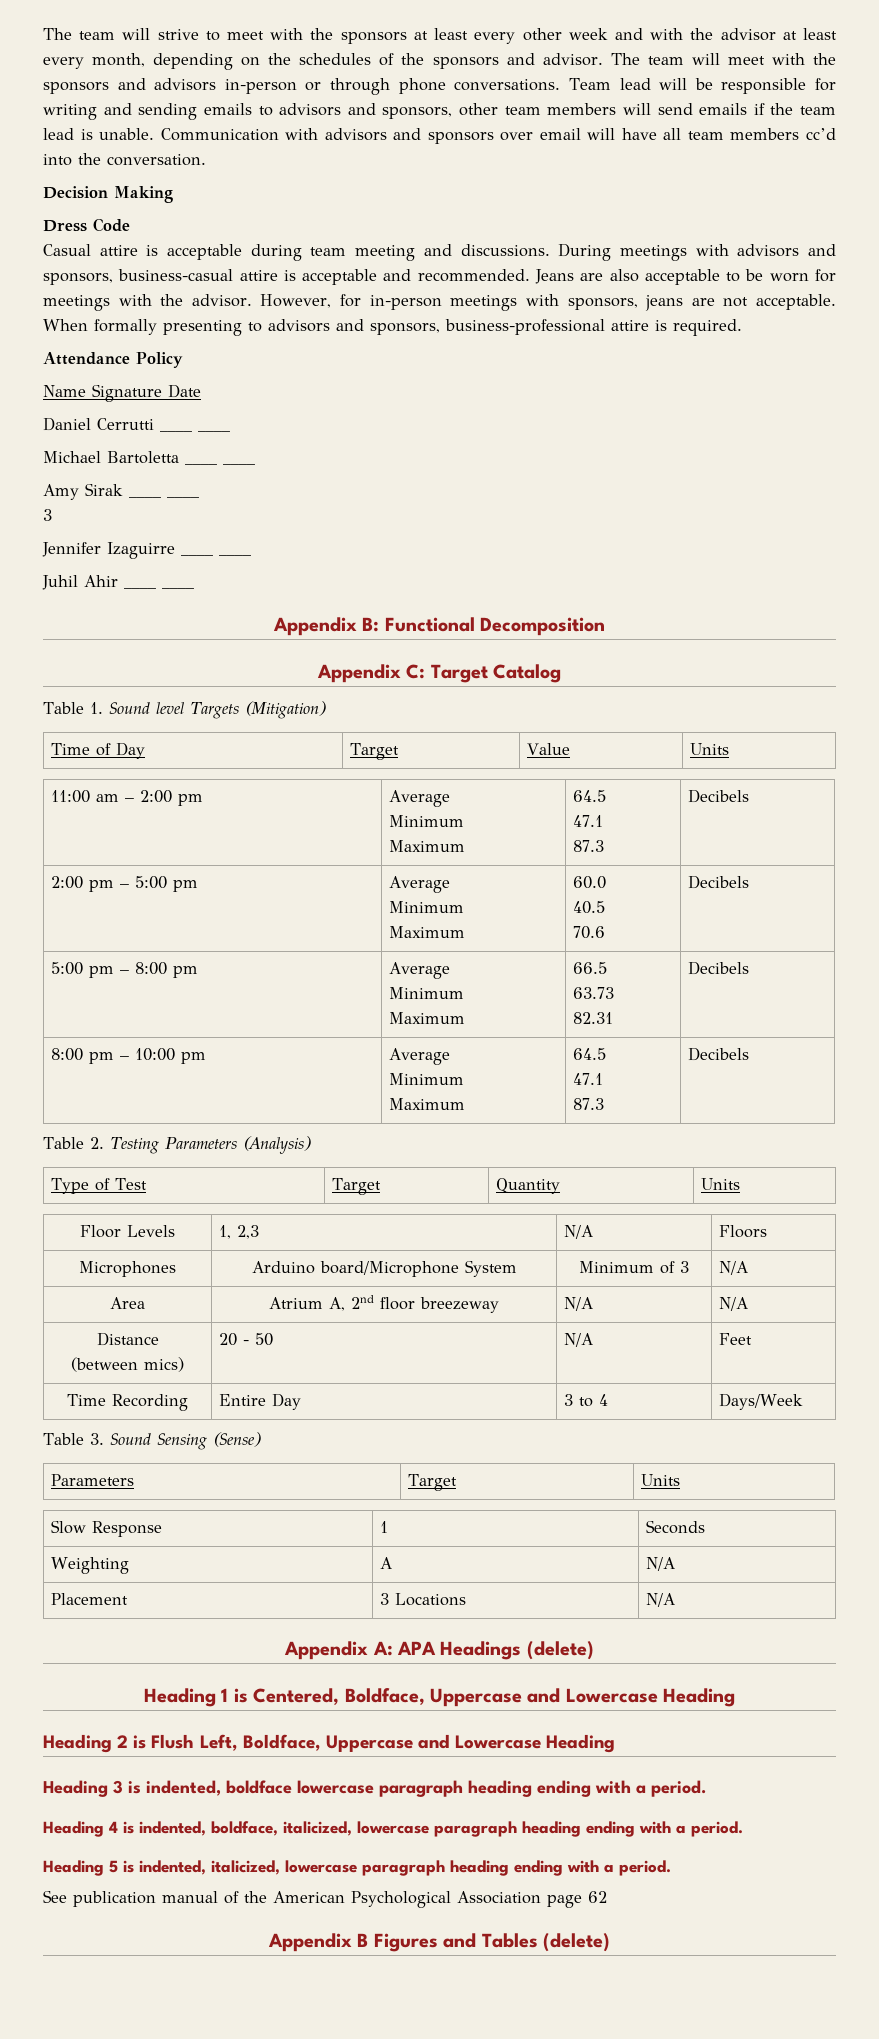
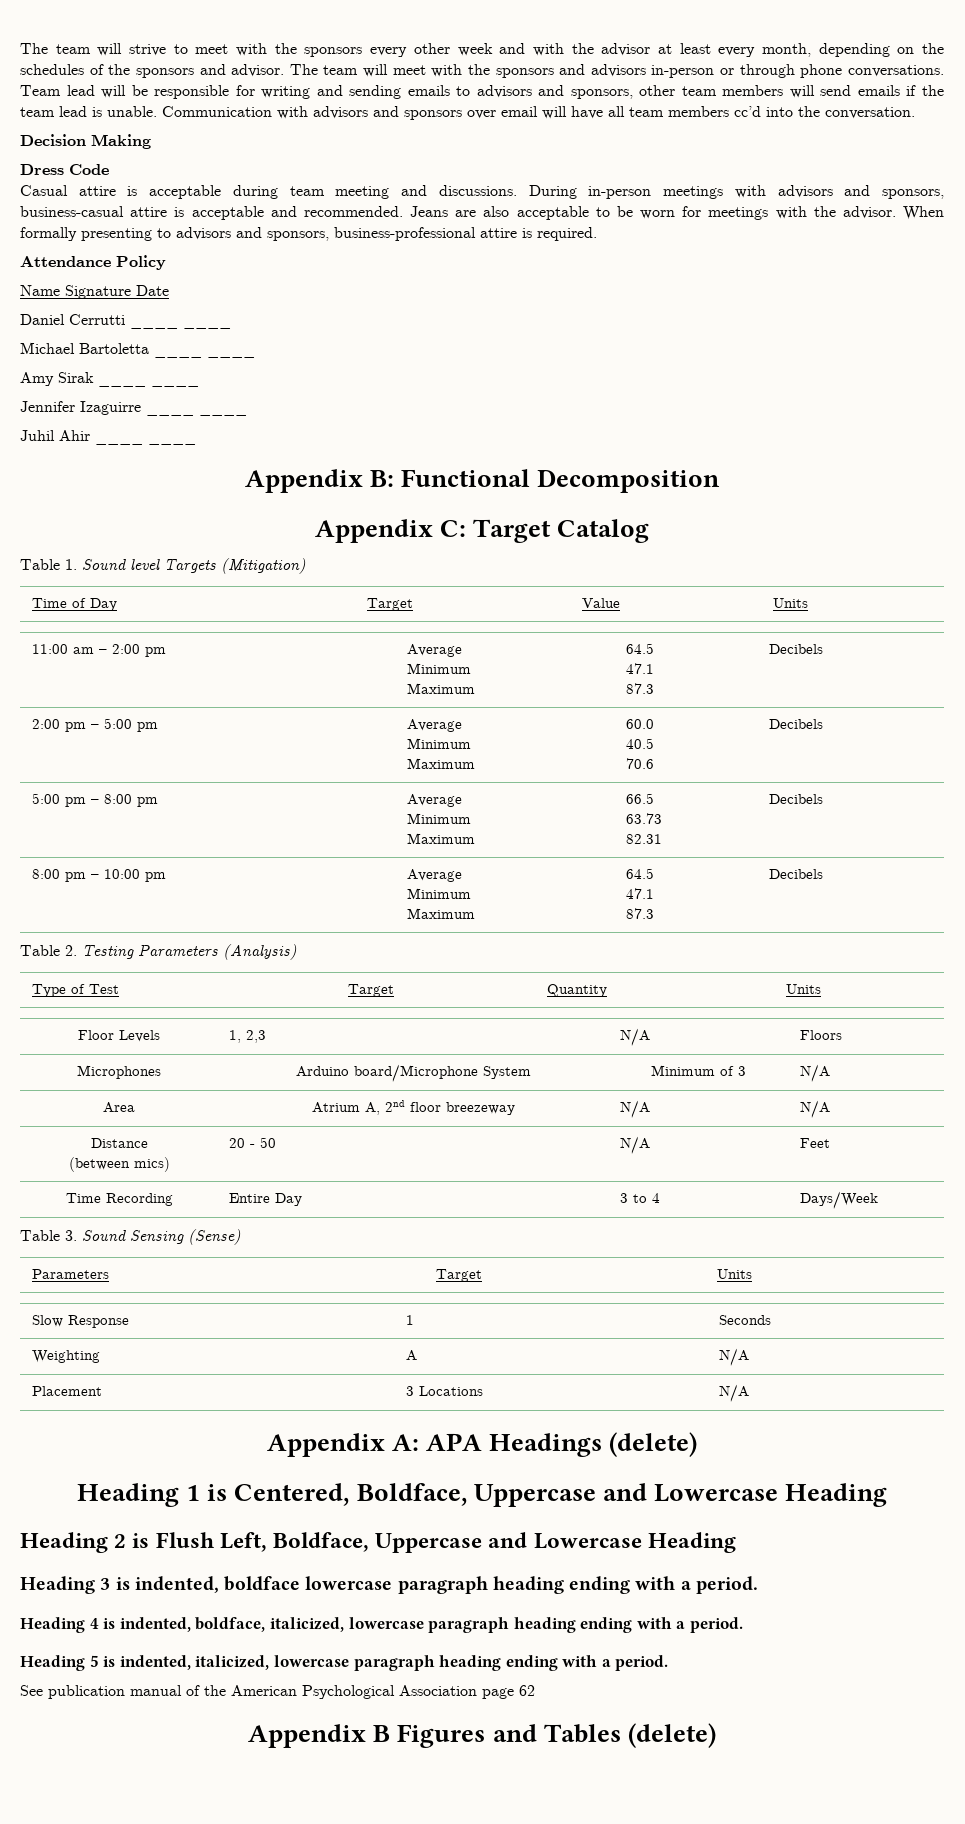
[413,28,469,40] at least -> (363, 52) none
(612, 252) none -> [588,186,652,199] in-person
[260,294,837,311] However, for in-person meetings with sponsors, jeans are not acceptable. -> (896, 212) none
[43,509,52,521] // 3 -> (199, 385) none

